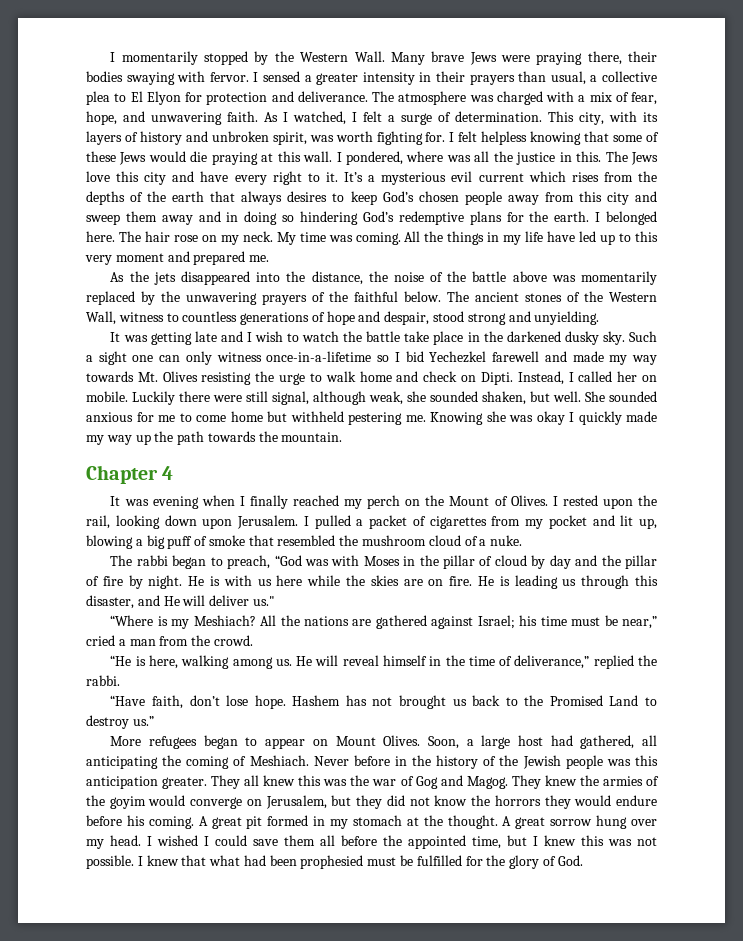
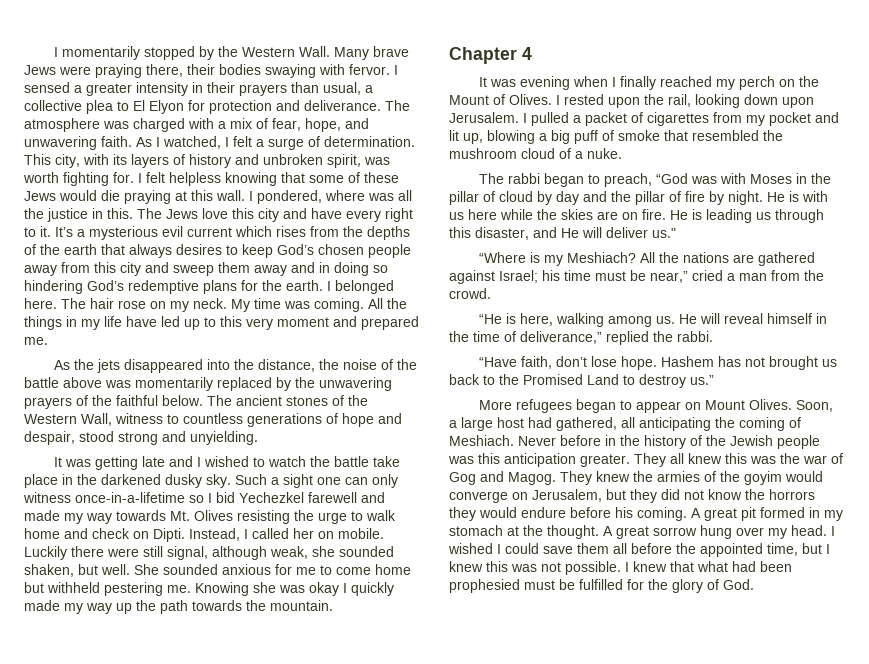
[254,331,283,342] wish -> [204,456,250,467] wished

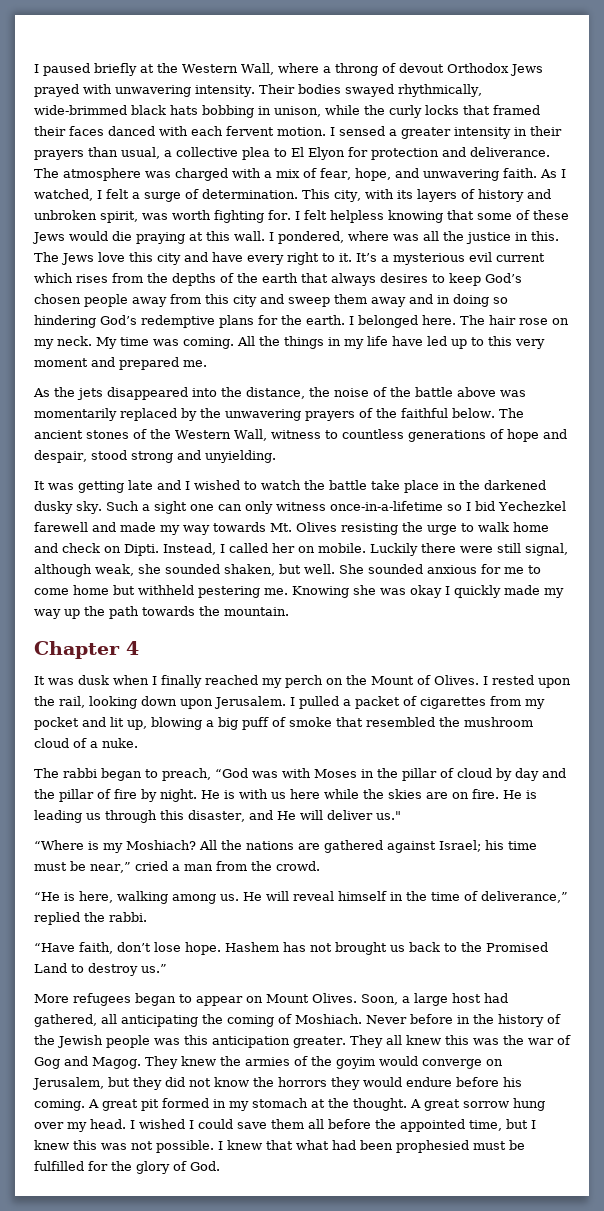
[54,46,410,60] [24,64,390,78] I momentarily stopped by the Western Wall. Many brave Jews were praying there, their bodies swaying with fervor. -> [34,63,543,76] [34,84,482,97] [34,105,540,118] [34,126,326,136] I paused briefly at the Western Wall, where a throng of devout Orthodox Jews prayed with unwavering intensity. Their bodies swayed rhythmically, wide-brimmed black hats bobbing in unison, while the curly locks that framed their faces danced with each fervent motion.
[520,76,571,90] evening -> [78,675,109,685] dusk
[567,252,637,263] Meshiach? -> [126,840,196,850] Moshiach?
[449,435,514,446] Meshiach. -> [295,1014,362,1024] Moshiach.

